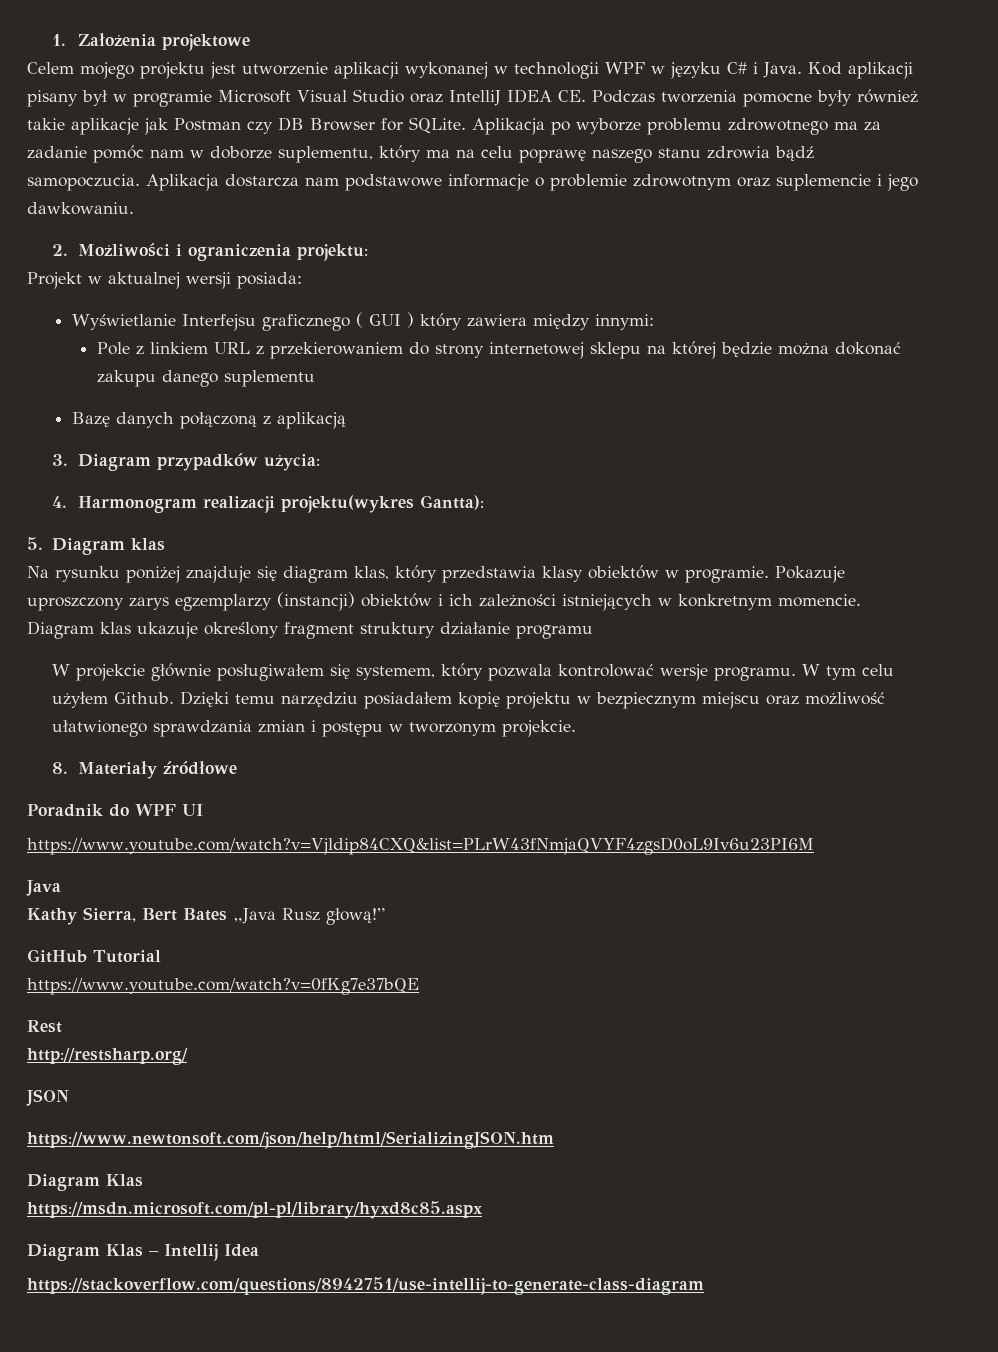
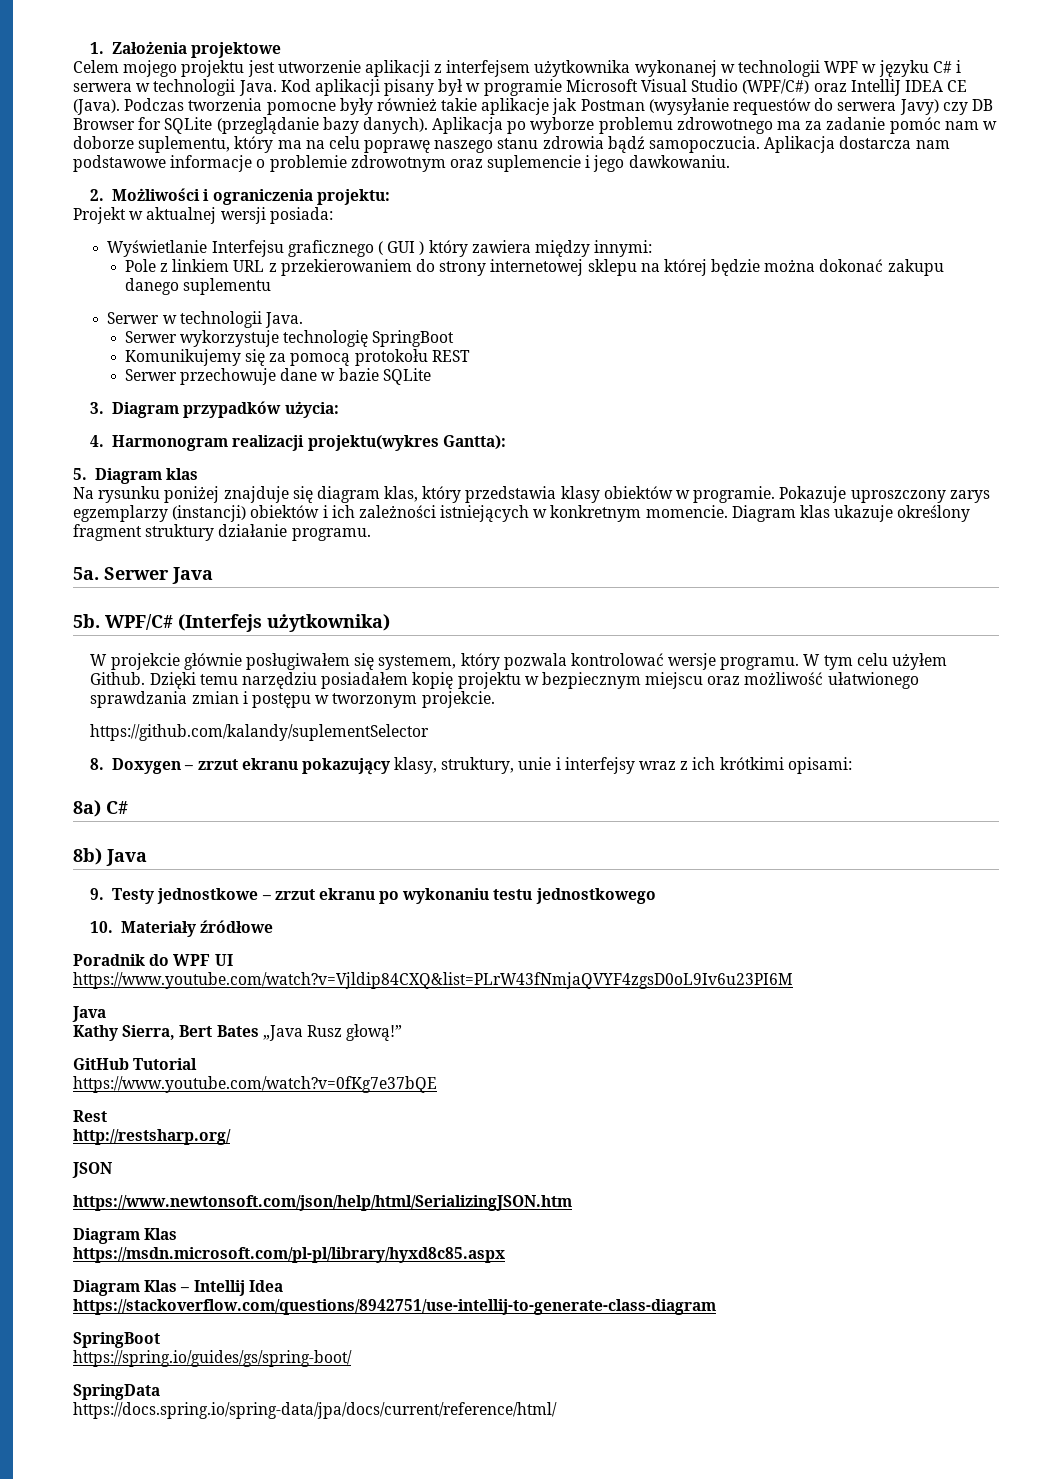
(399, 70) none -> [434,60,631,77] z interfejsem użytkownika
(758, 68) none -> [73,79,236,96] serwera w technologii
(404, 96) none -> [742,79,810,94] (WPF/C#)
[557,90,586,102] CE. -> [947,80,968,92] [73,99,120,115] CE (Java).
[247,117,466,134] czy DB Browser for SQLite. -> [648,98,993,115] [73,117,428,134] (wysyłanie requestów do serwera Javy) czy DB Browser for SQLite (przeglądanie bazy danych).
[71,412,346,429] Bazę danych połączoną z aplikacją -> [107,311,304,328] [124,330,455,347] [124,349,470,366] [124,368,431,385] Serwer w technologii Java. // Serwer wykorzystuje technologię SpringBoot // Komunikujemy się za pomocą protokołu REST // Serwer przechowuje dane w bazie SQLite
[516,625,593,639] programu -> [291,528,371,541] [73,567,213,584] [73,614,390,632] programu. // 5a. Serwer Java // 5b. WPF/C# (Interfejs użytkownika)
[52,762,69,774] 8. -> [90,724,430,741] [90,757,852,775] [73,800,128,817] [73,848,147,866] [90,888,656,904] [90,921,114,933] https://github.com/kalandy/suplementSelector // 8. Doxygen – zrzut ekranu pokazujący klasy, struktury, unie i interfejsy wraz z ich krótkimi opisami: // 8a) C# // 8b) Java // 9. Testy jednostkowe – zrzut ekranu po wykonaniu testu jednostkowego // 10.
(704, 1286) none -> [73,1332,160,1348] [73,1350,352,1367] [73,1384,160,1400] [73,1402,557,1419] // SpringBoot // https://spring.io/guides/gs/spring-boot/ // SpringData // https://docs.spring.io/spring-data/jpa/docs/current/reference/html/

